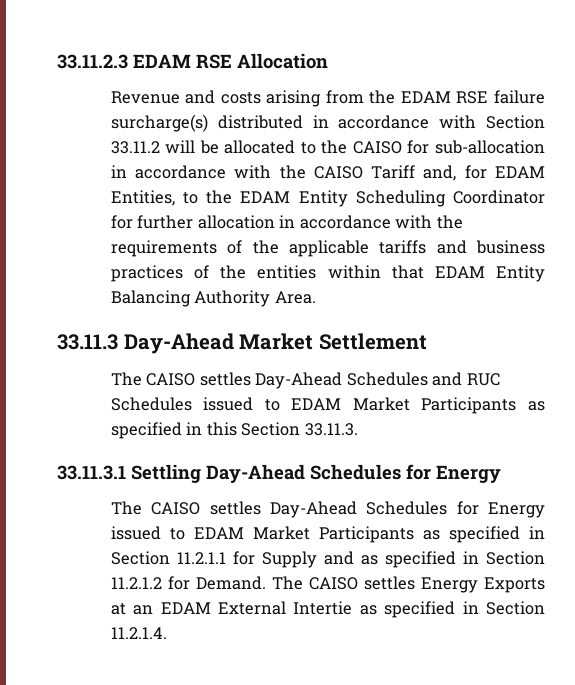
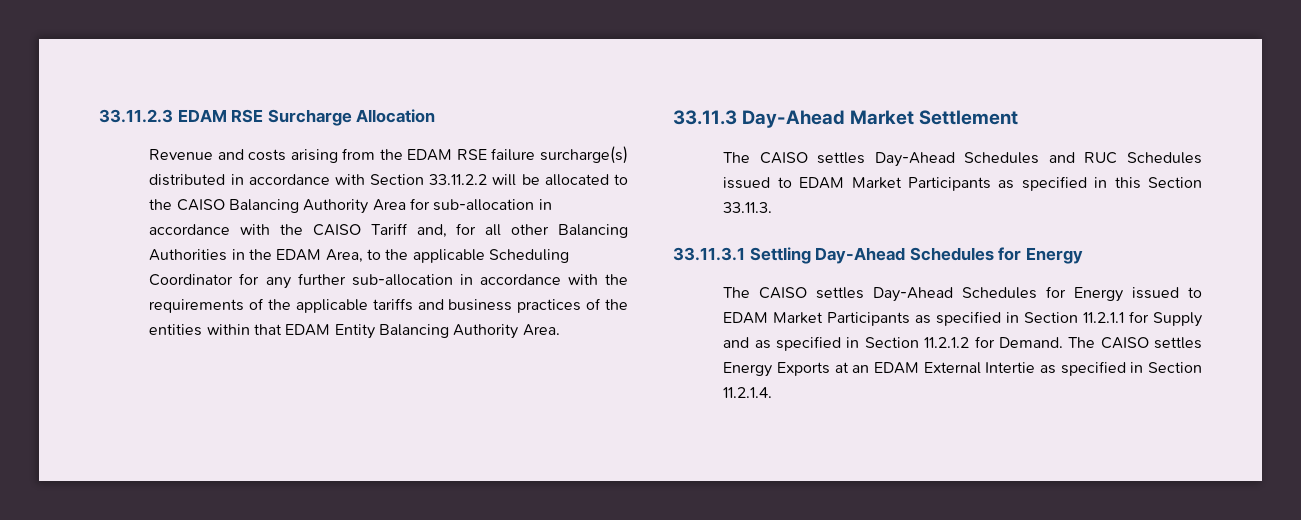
(232, 61) none -> [267,109,352,126] Surcharge
[110,141,160,154] 33.11.2 -> [429,174,488,185] 33.11.2.2
(402, 147) none -> [228,199,406,214] Balancing Authority Area
[495,166,546,178] [110,190,545,207] [110,215,275,229] EDAM Entities, to the EDAM Entity Scheduling Coordinator for further allocation -> [485,224,629,238] [149,249,569,263] [149,273,453,289] all other Balancing Authorities in the EDAM Area, to the applicable Scheduling Coordinator for any further sub-allocation

